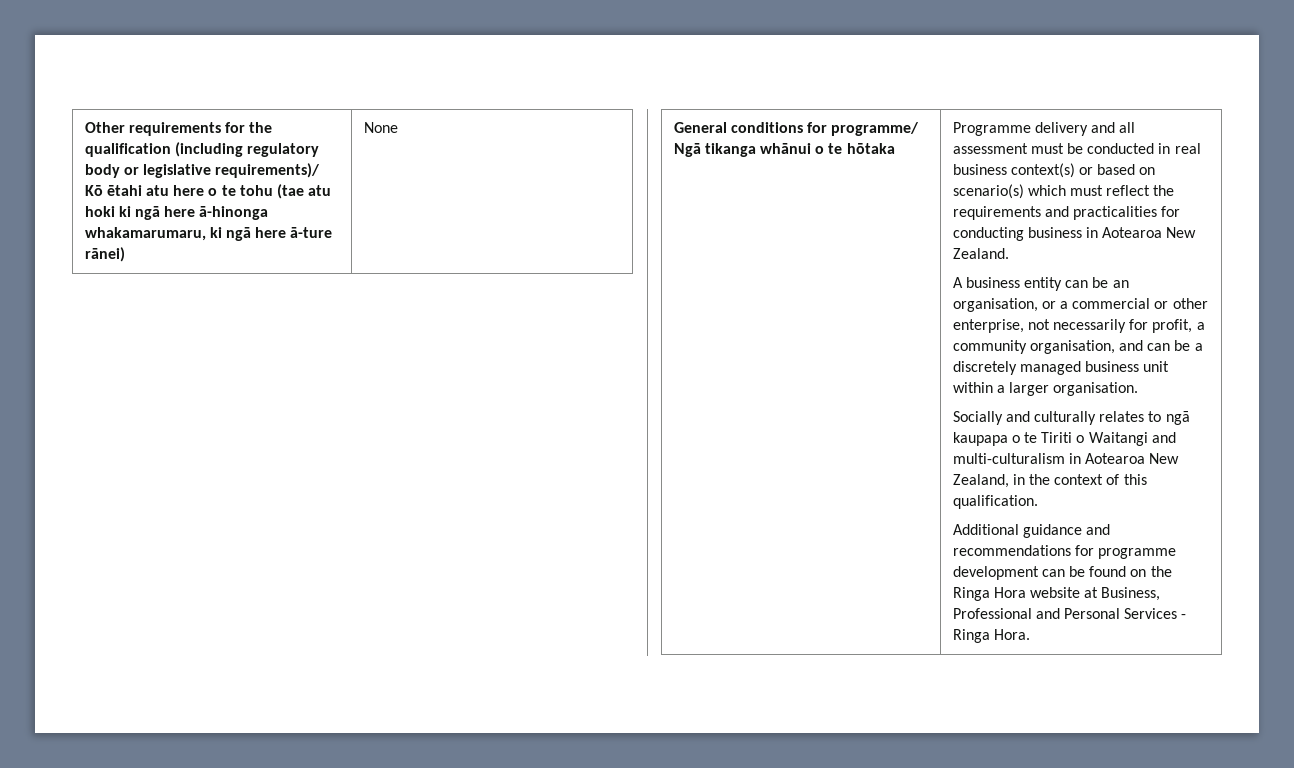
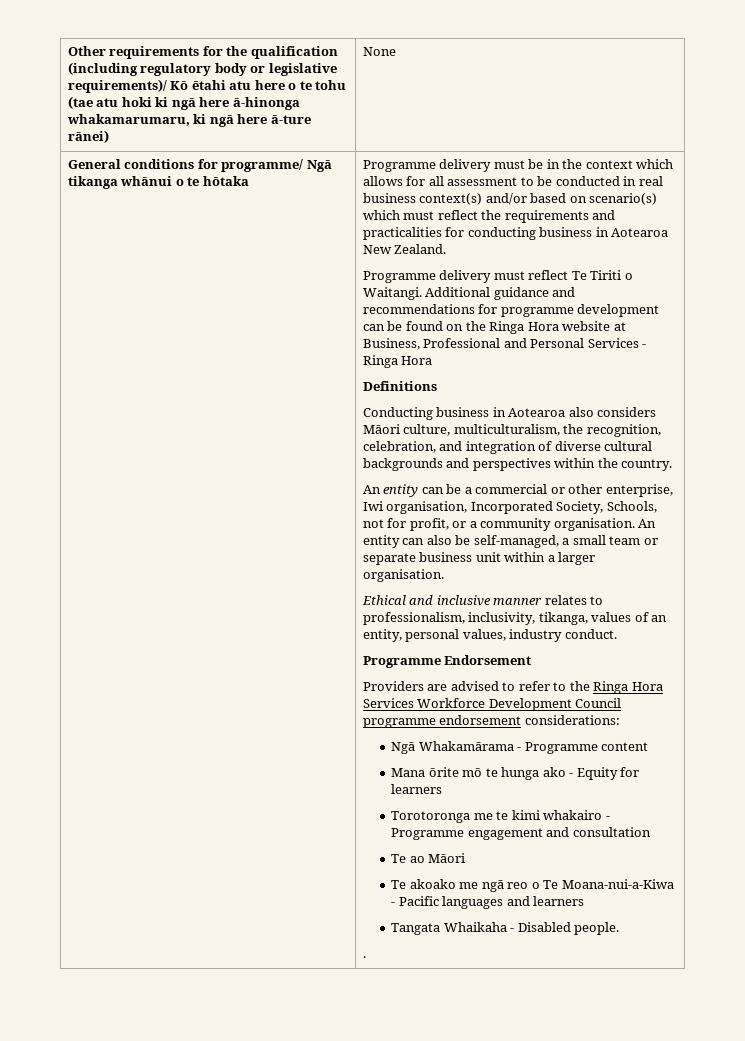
[1090,122,1115,133] and -> [493,159,674,169] [362,176,426,186] must be in the context which allows for
[1030,143,1064,154] must -> [520,177,534,186] to
[1078,167,1093,175] or -> [485,193,527,205] and/or
[952,277,1129,291] [952,298,1208,312] [952,319,1205,333] [952,340,1203,354] [952,361,1170,375] [952,382,1139,396] [952,411,1190,425] [952,432,1176,446] [952,453,1180,464] [952,474,1147,488] [952,495,1038,509] A business entity can be an organisation, or a commercial or other enterprise, not necessarily for profit, a community organisation, and can be a discretely managed business unit within a larger organisation. // Socially and culturally relates to ngā kaupapa o te Tiriti o Waitangi and multi-culturalism in Aotearoa New Zealand, in the context of this qualification. // -> [362,270,633,283] [362,287,422,300] Programme delivery must reflect Te Tiriti o Waitangi.
[993,629,1030,640] Hora. -> [401,356,433,365] [362,381,437,391] [362,407,657,420] [362,424,661,437] [362,441,653,454] [362,458,673,471] [362,484,673,497] [362,501,657,514] [362,518,657,531] [362,535,658,548] [362,552,596,565] [362,569,444,582] [361,595,604,606] [362,612,668,625] [362,629,617,642] [362,655,532,668] [362,681,663,694] [362,698,622,711] [362,715,620,728] [391,741,649,754] [391,767,640,780] [391,784,443,794] [391,810,610,823] [391,827,651,840] [391,853,466,863] [391,879,674,892] [391,896,585,909] [391,922,620,935] [362,956,366,958] Hora // Definitions // Conducting business in Aotearoa also considers Māori culture, multiculturalism, the recognition, celebration, and integration of diverse cultural backgrounds and perspectives within the country. // An entity can be a commercial or other enterprise, Iwi organisation, Incorporated Society, Schools, not for profit, or a community organisation. An entity can also be self-managed, a small team or separate business unit within a larger organisation. // Ethical and inclusive manner relates to professionalism, inclusivity, tikanga, values of an entity, personal values, industry conduct. // Programme Endorsement // Providers are advised to refer to the Ringa Hora Services Workforce Development Council programme endorsement considerations: // Ngā Whakamārama - Programme content // Mana ōrite mō te hunga ako - Equity for learners // Torotoronga me te kimi whakairo - Programme engagement and consultation // Te ao Māori // Te akoako me ngā reo o Te Moana-nui-a-Kiwa - Pacific languages and learners // Tangata Whaikaha - Disabled people. // .

